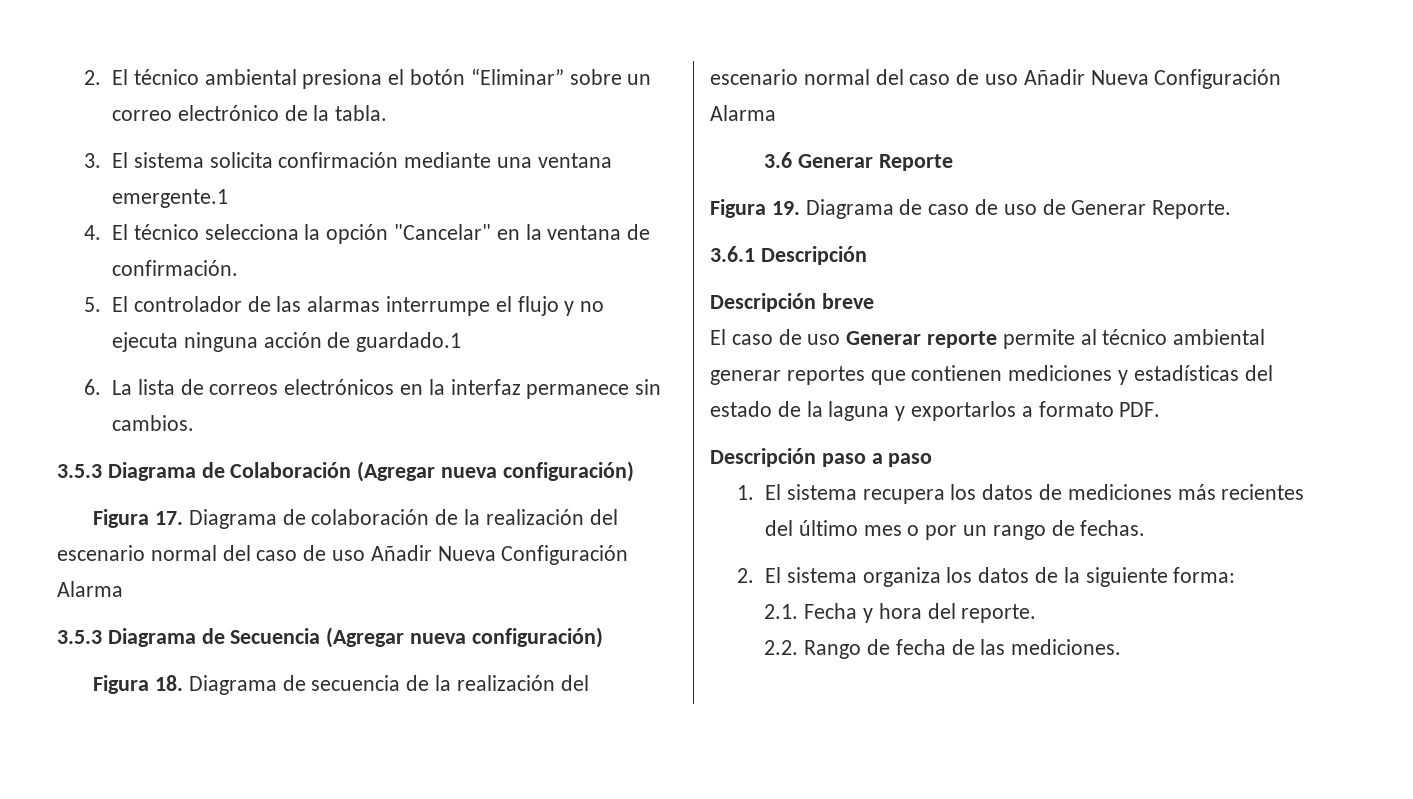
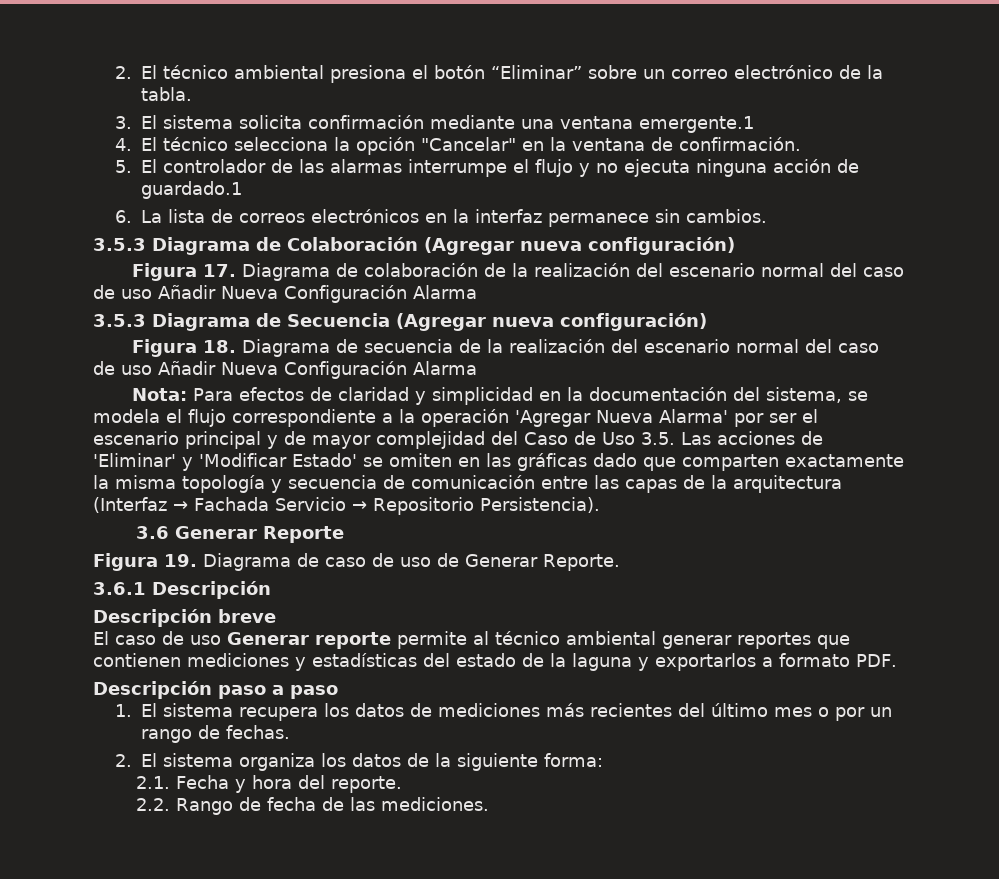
(776, 113) none -> [131,387,868,405] [93,409,818,427] [93,431,823,449] [93,453,904,471] [93,475,842,493] [93,497,600,515] // Nota: Para efectos de claridad y simplicidad en la documentación del sistema, se modela el flujo correspondiente a la operación 'Agregar Nueva Alarma' por ser el escenario principal y de mayor complejidad del Caso de Uso 3.5. Las acciones de 'Eliminar' y 'Modificar Estado' se omiten en las gráficas dado que comparten exactamente la misma topología y secuencia de comunicación entre las capas de la arquitectura (Interfaz → Fachada Servicio → Repositorio Persistencia).

